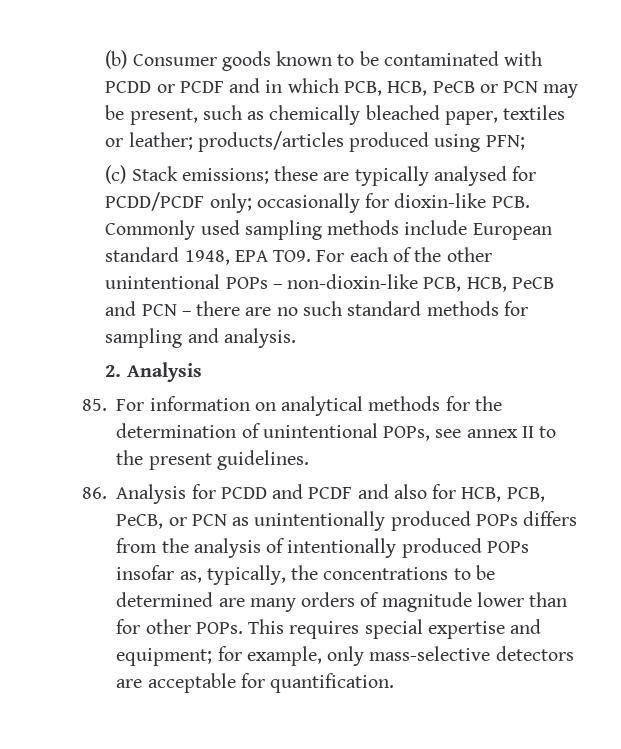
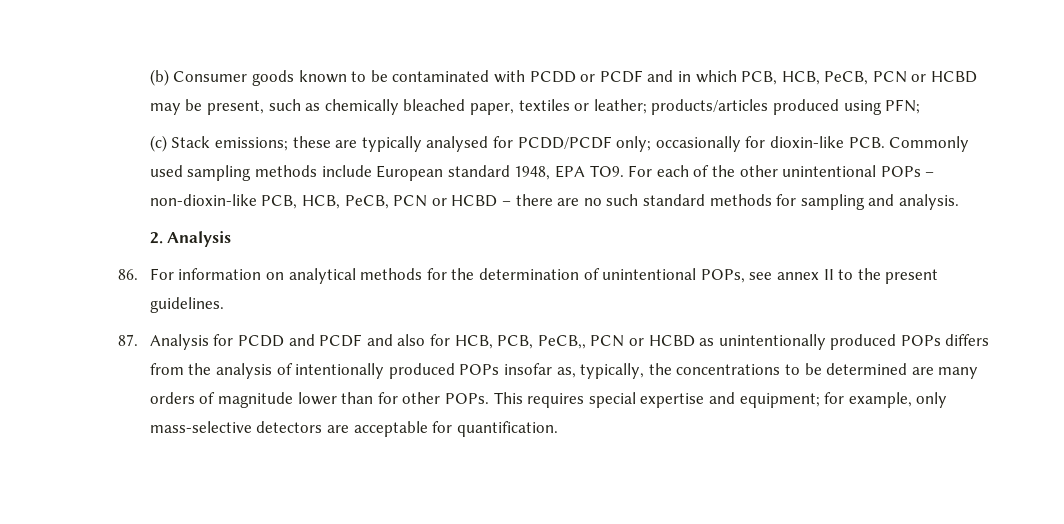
[432,81,539,93] PeCB or PCN -> [824,71,978,85] PeCB, PCN or HCBD
[511,277,554,289] [105,301,177,316] PeCB and PCN -> [344,195,498,209] PeCB, PCN or HCBD
[81,399,107,411] 85. -> [117,269,138,280] 86.
[81,487,107,499] 86. -> [117,334,138,346] 87.
[116,514,227,529] PeCB, or PCN -> [537,335,695,349] PeCB,, PCN or HCBD

